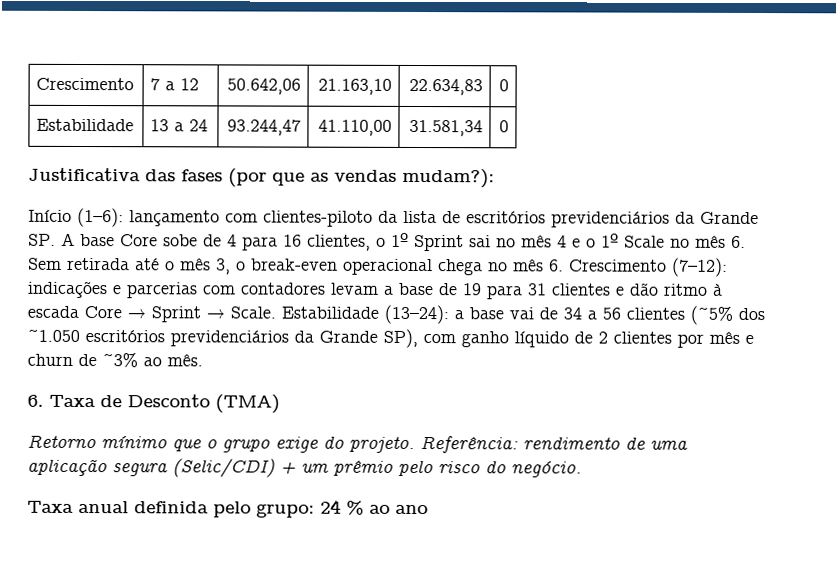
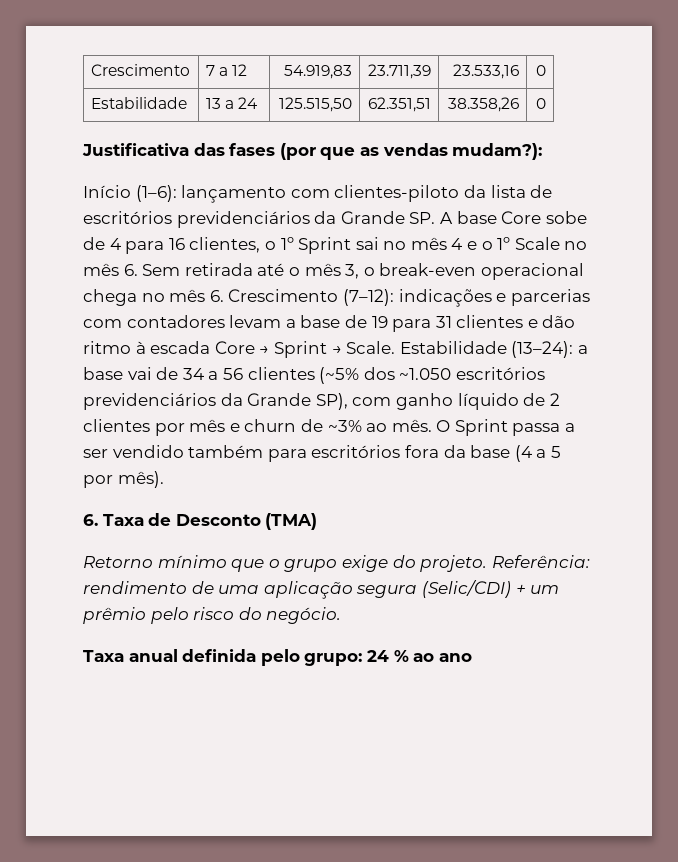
[226,78,301,95] [317,78,392,95] [408,78,483,96] 50.642,06 | 21.163,10 | 22.634,83 -> [284,65,353,79] [368,64,432,79] [453,64,520,79] 54.919,83 | 23.711,39 | 23.533,16
[226,119,301,136] [317,119,392,136] [408,119,483,137] 93.244,47 | 41.110,00 | 31.581,34 -> [279,97,353,112] [368,97,432,112] [448,97,520,112] 125.515,50 | 62.351,51 | 38.358,26
(203, 360) none -> [436,419,576,436] [83,445,561,462] [83,471,164,488] O Sprint passa a ser vendido também para escritórios fora da base (4 a 5 por mês).

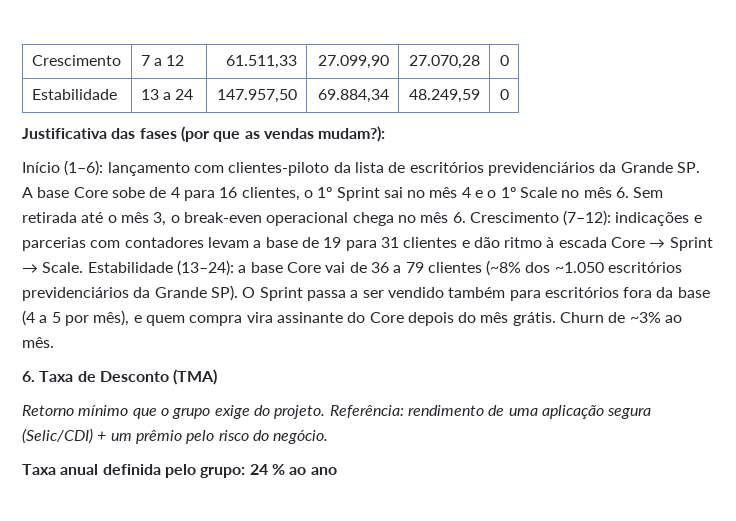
[284,65,353,79] [368,64,432,79] [453,64,520,79] 54.919,83 | 23.711,39 | 23.533,16 -> [226,55,298,69] [318,55,390,69] [409,55,481,69] 61.511,33 | 27.099,90 | 27.070,28
[279,97,353,112] [368,97,432,112] [448,97,520,112] 125.515,50 | 62.351,51 | 38.358,26 -> [217,89,298,103] [318,89,390,103] [409,89,481,103] 147.957,50 | 69.884,34 | 48.249,59
(123, 373) none -> [286,262,321,273] Core
[182,367,360,384] 34 a 56 clientes (~5% -> [370,260,522,276] 36 a 79 clientes (~8%
[315,393,560,410] [83,419,432,436] SP), com ganho líquido de 2 clientes por mês e churn de ~3% ao mês. -> [210,285,238,301] SP).
[117,471,164,488] mês). -> [93,310,683,326] [22,337,54,348] mês), e quem compra vira assinante do Core depois do mês grátis. Churn de ~3% ao mês.

